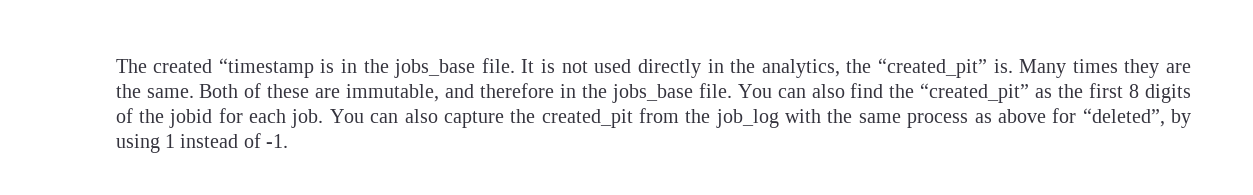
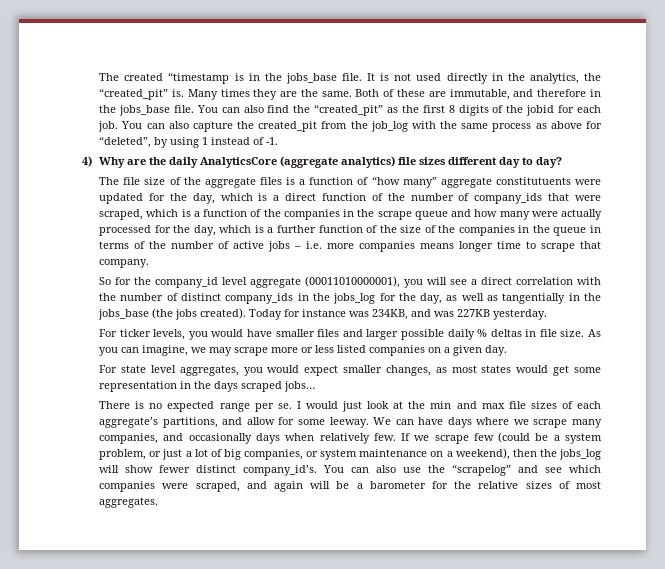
(289, 141) none -> [81,156,563,168] [99,176,602,188] [99,193,601,204] [99,209,602,220] [99,225,602,236] [99,241,601,252] [99,259,150,268] [99,276,601,288] [99,293,601,304] [98,308,548,320] [99,329,602,340] [99,345,508,356] [99,365,601,376] [99,381,316,392] [99,401,602,412] [99,417,602,428] [99,432,602,444] [99,448,601,460] [99,464,601,476] [99,481,602,492] [99,497,159,508] // 4) Why are the daily AnalyticsCore (aggregate analytics) file sizes different day to day? // The file size of the aggregate files is a function of “how many” aggregate constitutuents were updated for the day, which is a direct function of the number of company_ids that were scraped, which is a function of the companies in the scrape queue and how many were actually processed for the day, which is a further function of the size of the companies in the queue in terms of the number of active jobs – i.e. more companies means longer time to scrape that company. // So for the company_id level aggregate (00011010000001), you will see a direct correlation with the number of distinct company_ids in the jobs_log for the day, as well as tangentially in the jobs_base (the jobs created). Today for instance was 234KB, and was 227KB yesterday. // For ticker levels, you would have smaller files and larger possible daily % deltas in file size. As you can imagine, we may scrape more or less listed companies on a given day. // For state level aggregates, you would expect smaller changes, as most states would get some representation in the days scraped jobs… // There is no expected range per se. I would just look at the min and max file sizes of each aggregate’s partitions, and allow for some leeway. We can have days where we scrape many companies, and occasionally days when relatively few. If we scrape few (could be a system problem, or just a lot of big companies, or system maintenance on a weekend), then the jobs_log will show fewer distinct company_id’s. You can also use the “scrapelog” and see which companies were scraped, and again will be a barometer for the relative sizes of most aggregates.

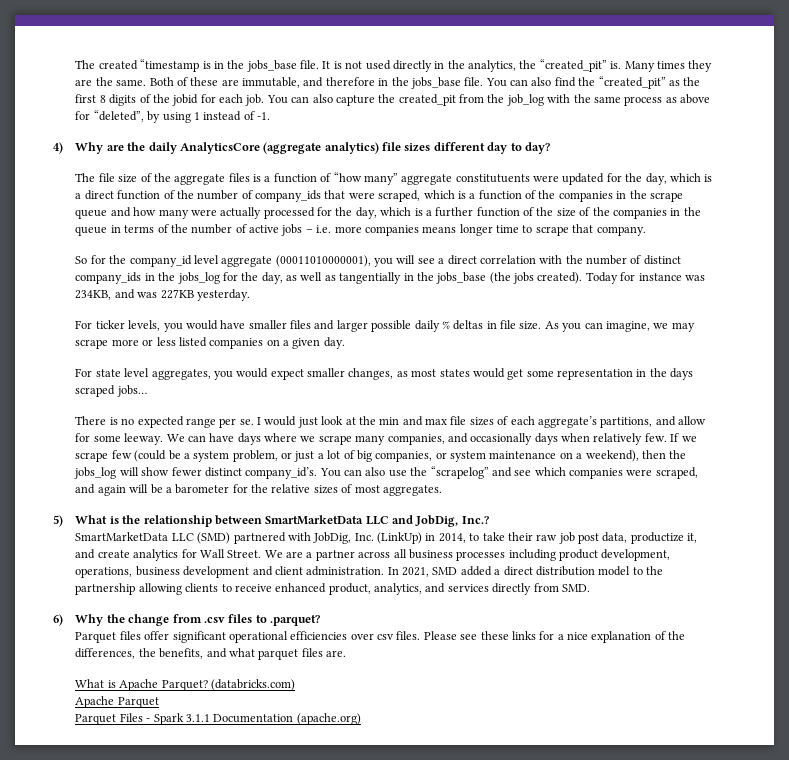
(159, 502) none -> [53,515,489,527] [75,532,698,544] [75,549,671,561] [75,566,664,578] [75,583,590,595] [53,614,321,626] [75,631,686,643] [75,648,347,660] [75,679,295,691] [75,696,159,708] [75,713,361,725] // 5) What is the relationship between SmartMarketData LLC and JobDig, Inc.? // SmartMarketData LLC (SMD) partnered with JobDig, Inc. (LinkUp) in 2014, to take their raw job post data, productize it, and create analytics for Wall Street. We are a partner across all business processes including product development, operations, business development and client administration. In 2021, SMD added a direct distribution model to the partnership allowing clients to receive enhanced product, analytics, and services directly from SMD. // 6) Why the change from .csv files to .parquet? // Parquet files offer significant operational efficiencies over csv files. Please see these links for a nice explanation of the differences, the benefits, and what parquet files are. // What is Apache Parquet? (databricks.com) // Apache Parquet // Parquet Files - Spark 3.1.1 Documentation (apache.org)

